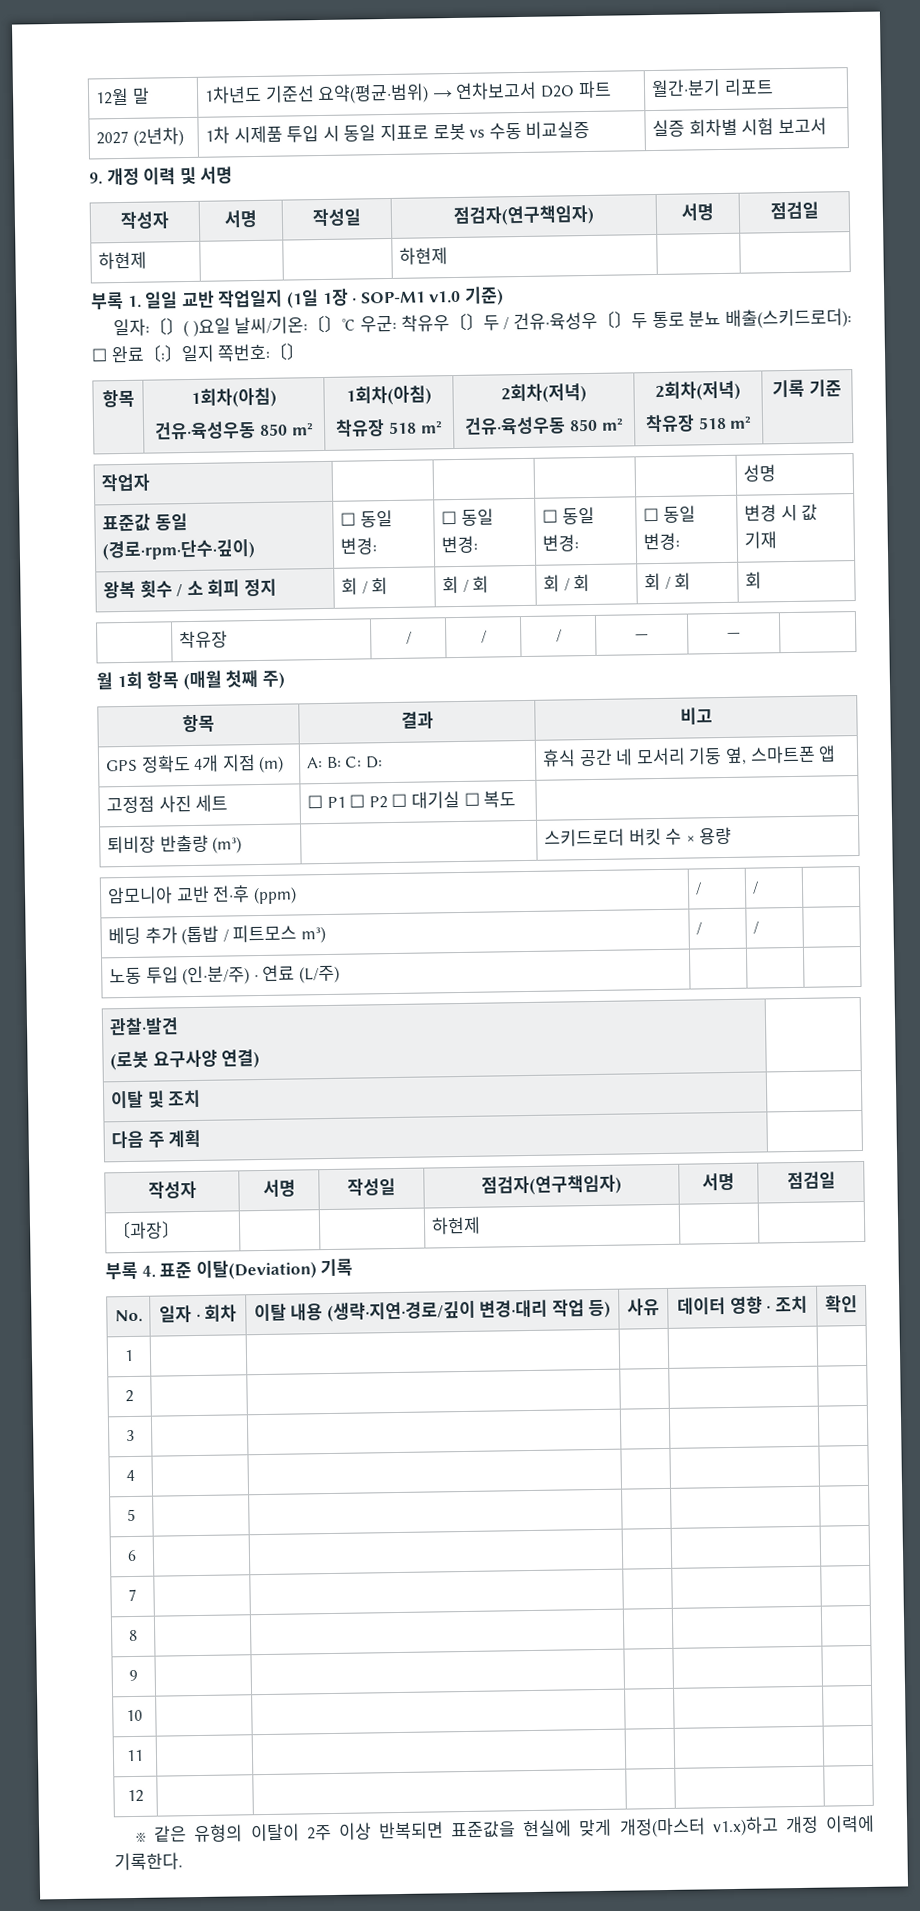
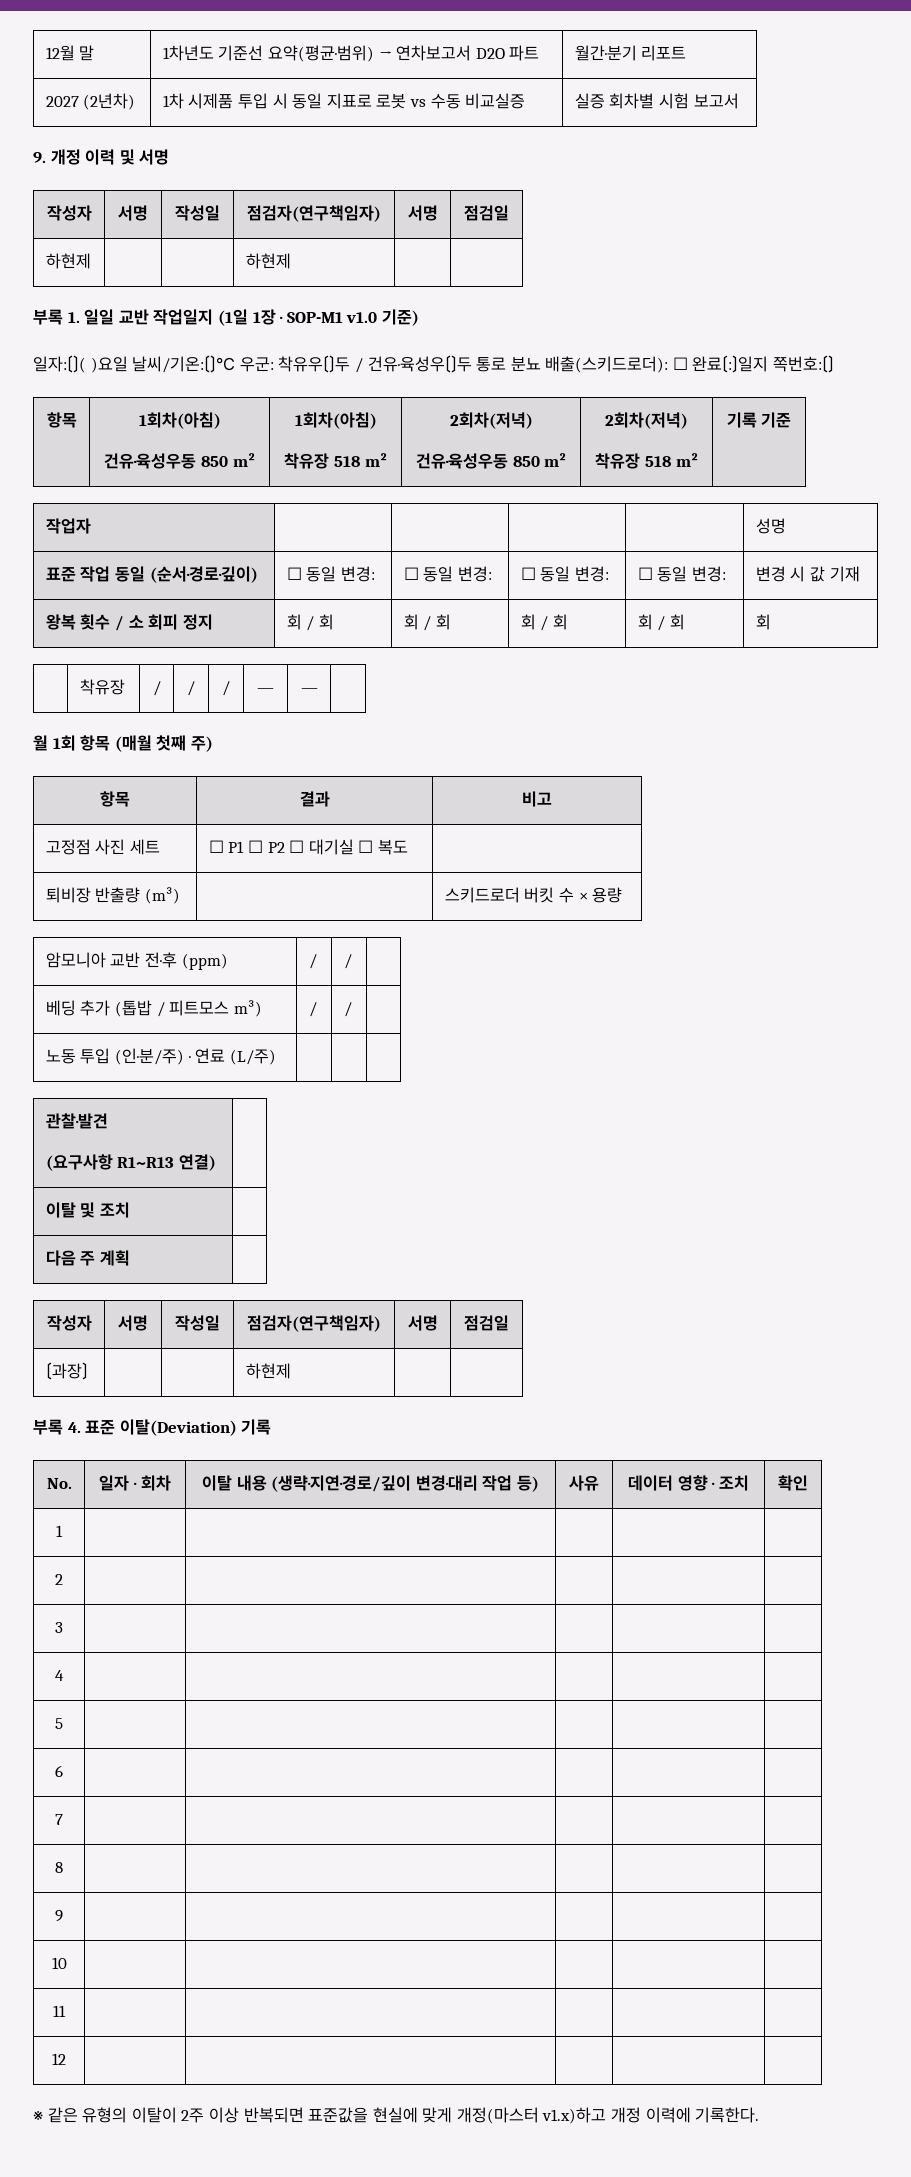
[101,513,188,532] [101,539,256,561] 표준값 동일 (경로·rpm·단수·깊이) -> [45,566,258,583] 표준 작업 동일 (순서·경로·깊이)
[105,754,285,773] [306,756,383,769] [541,745,837,767] // GPS 정확도 4개 지점 (m) | A: B: C: D: | 휴식 공간 네 모서리 기둥 옆, 스마트폰 앱 -> (552, 799) none
[109,1049,218,1071] (로봇 요구사양 -> [45,1154,175,1171] (요구사항 R1~R13

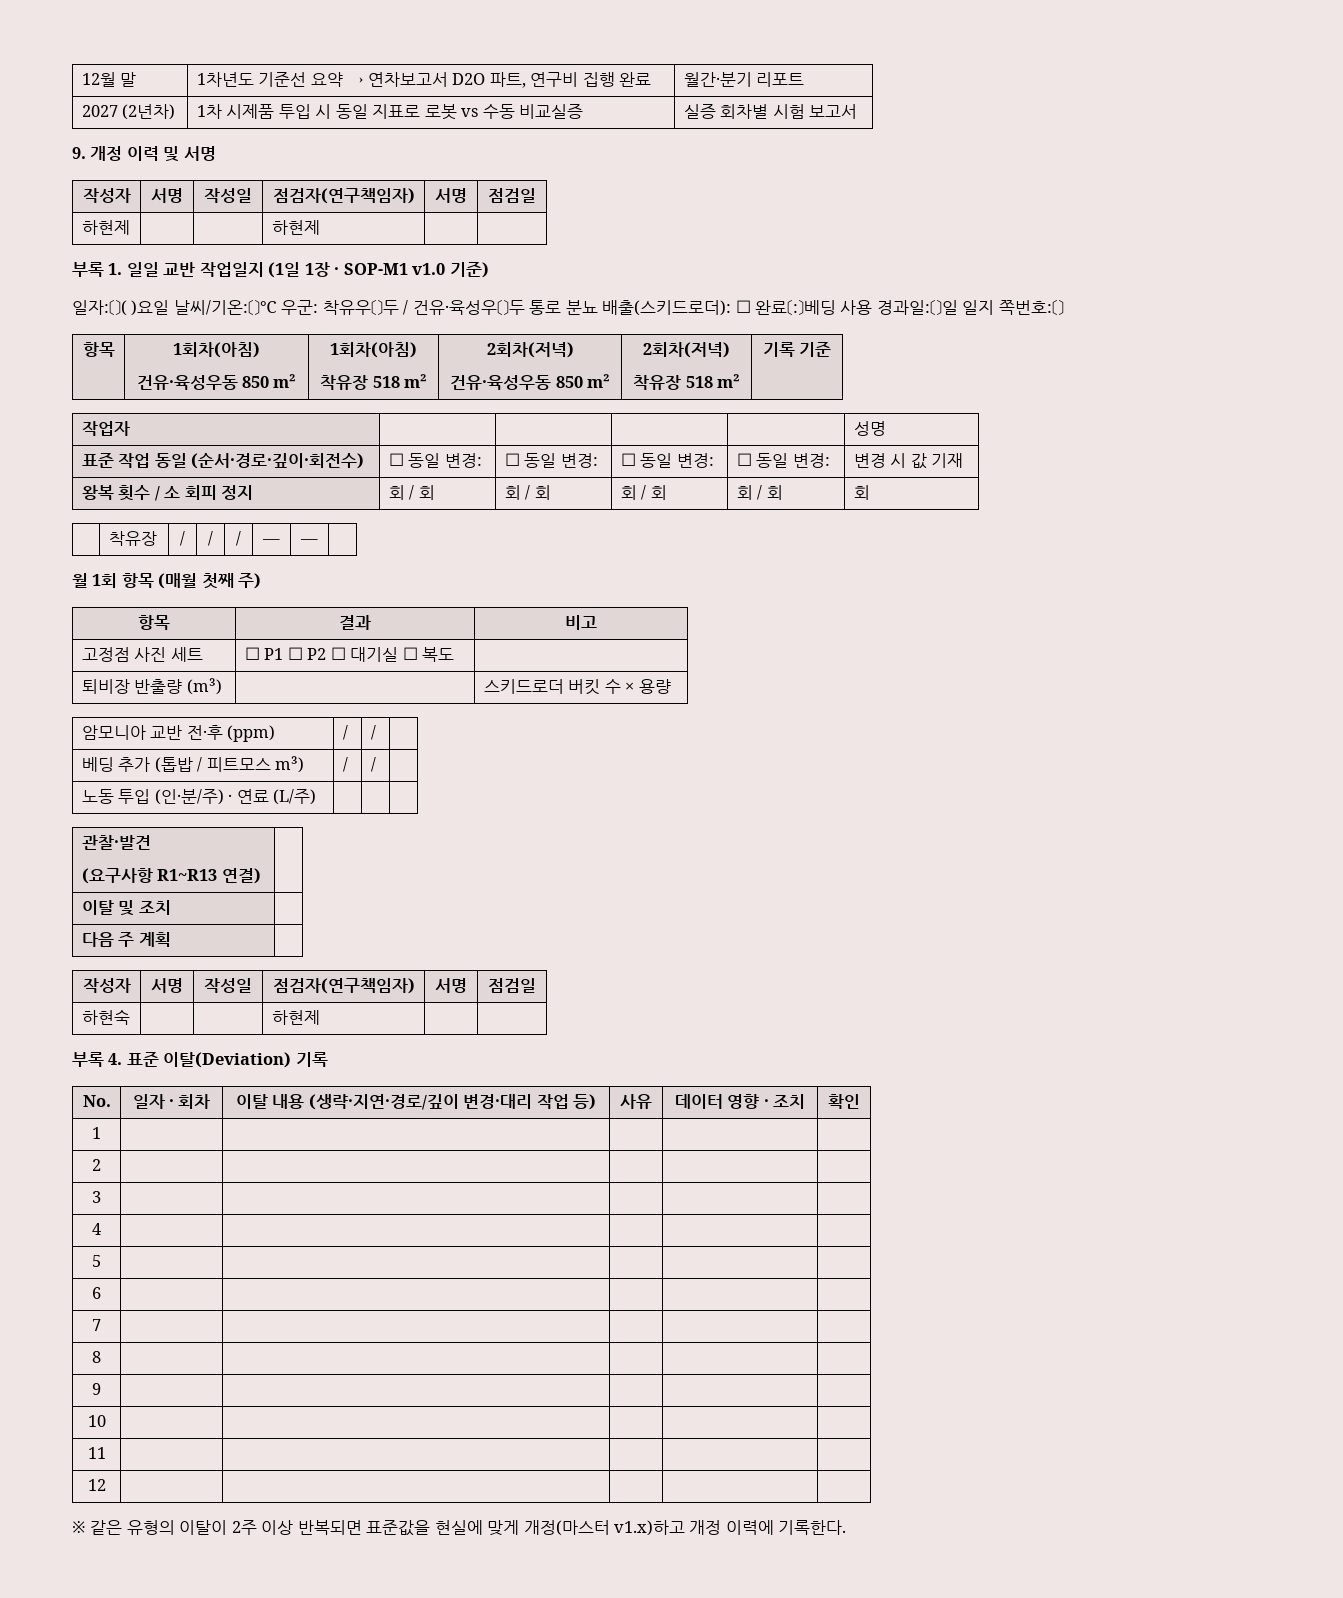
[268,45,375,62] 요약(평균·범위) -> [310,72,343,87] 요약
[509,45,540,61] 파트 -> [489,72,651,88] 파트, 연구비 집행 완료
(739, 364) none -> [804,300,958,315] 베딩 사용 경과일:〔〕일
[149,566,258,583] (순서·경로·깊이) -> [191,453,365,469] (순서·경로·깊이·회전수)
[45,1362,88,1380] 〔과장〕 -> [81,1009,130,1025] 하현숙

